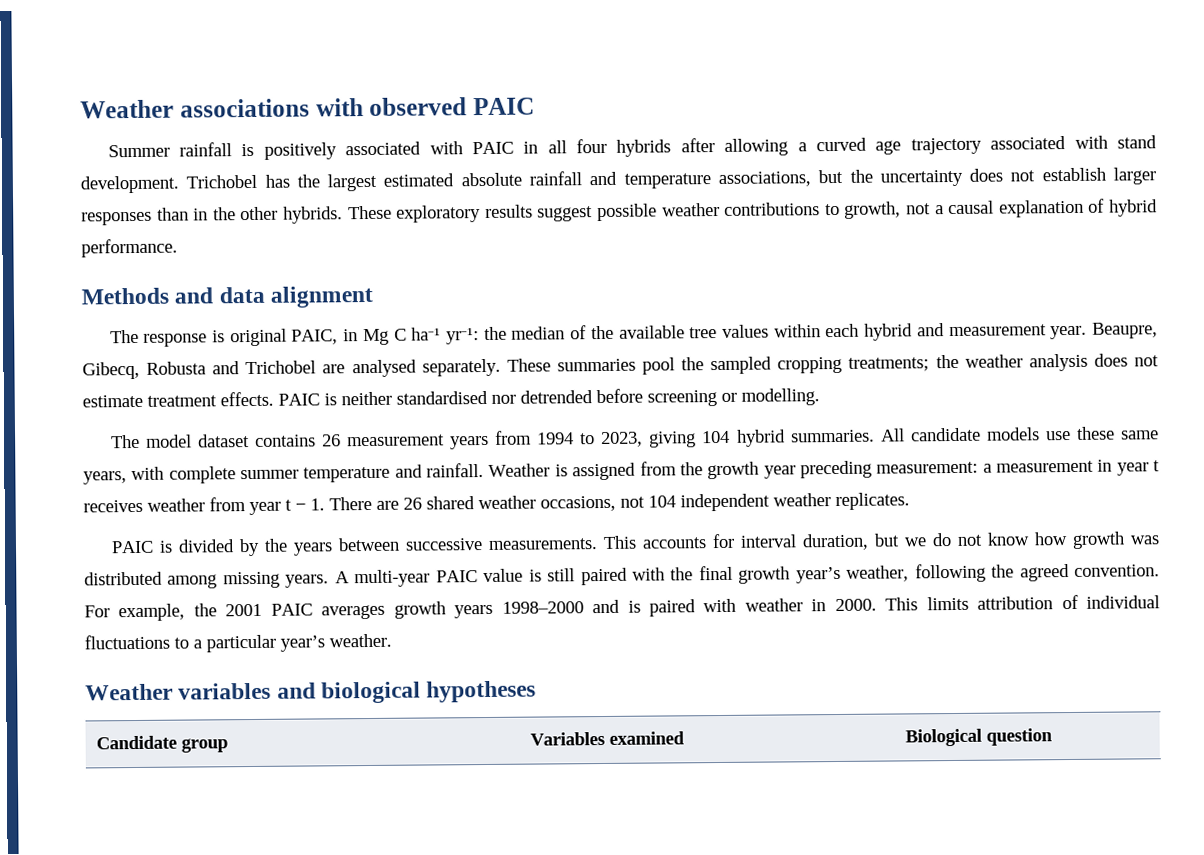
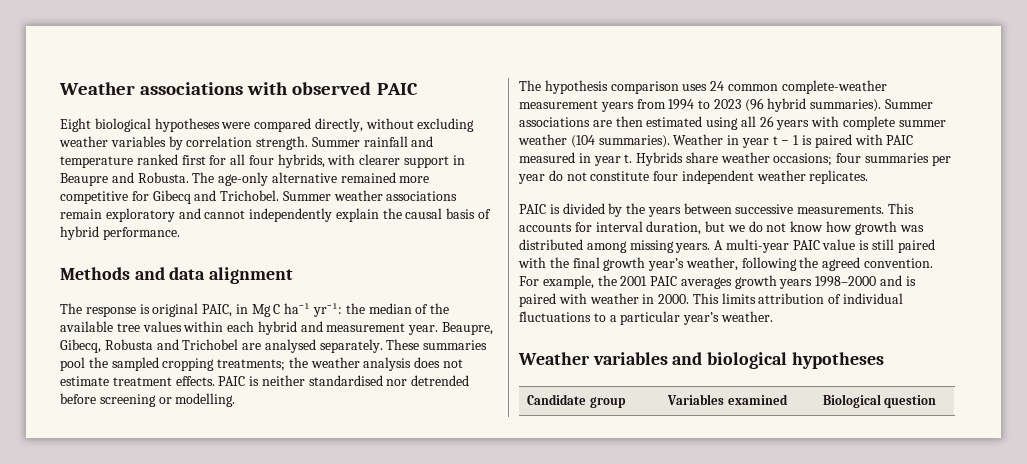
[107,135,1157,160] [80,167,1156,194] [81,199,1084,226] Summer rainfall is positively associated with PAIC in all four hybrids after allowing a curved age trajectory associated with stand development. Trichobel has the largest estimated absolute rainfall and temperature associations, but the uncertainty does not establish larger responses than in the other hybrids. These exploratory results suggest possible weather contributions to growth, not a causal explanation -> [60,118,475,132] [59,136,434,150] [60,154,465,168] [60,172,430,186] [60,190,458,204] [60,208,476,222] Eight biological hypotheses were compared directly, without excluding weather variables by correlation strength. Summer rainfall and temperature ranked first for all four hybrids, with clearer support in Beaupre and Robusta. The age-only alternative remained more competitive for Gibecq and Trichobel. Summer weather associations remain exploratory and cannot independently explain the causal basis
[145,434,341,448] model dataset contains 26 -> [544,80,887,94] hypothesis comparison uses 24 common complete-weather
[601,426,1159,448] [83,459,1160,485] [83,495,676,516] 2023, giving 104 hybrid summaries. All candidate models use these same years, with complete summer temperature and rainfall. Weather is assigned from the growth year preceding measurement: a measurement in year t receives weather from year t − 1. There are 26 shared weather occasions, not 104 -> [713,98,934,112] [519,116,946,130] [518,134,914,148] [519,152,951,166] [518,170,679,184] 2023 (96 hybrid summaries). Summer associations are then estimated using all 26 years with complete summer weather (104 summaries). Weather in year t − 1 is paired with PAIC measured in year t. Hybrids share weather occasions; four summaries per year do not constitute four

